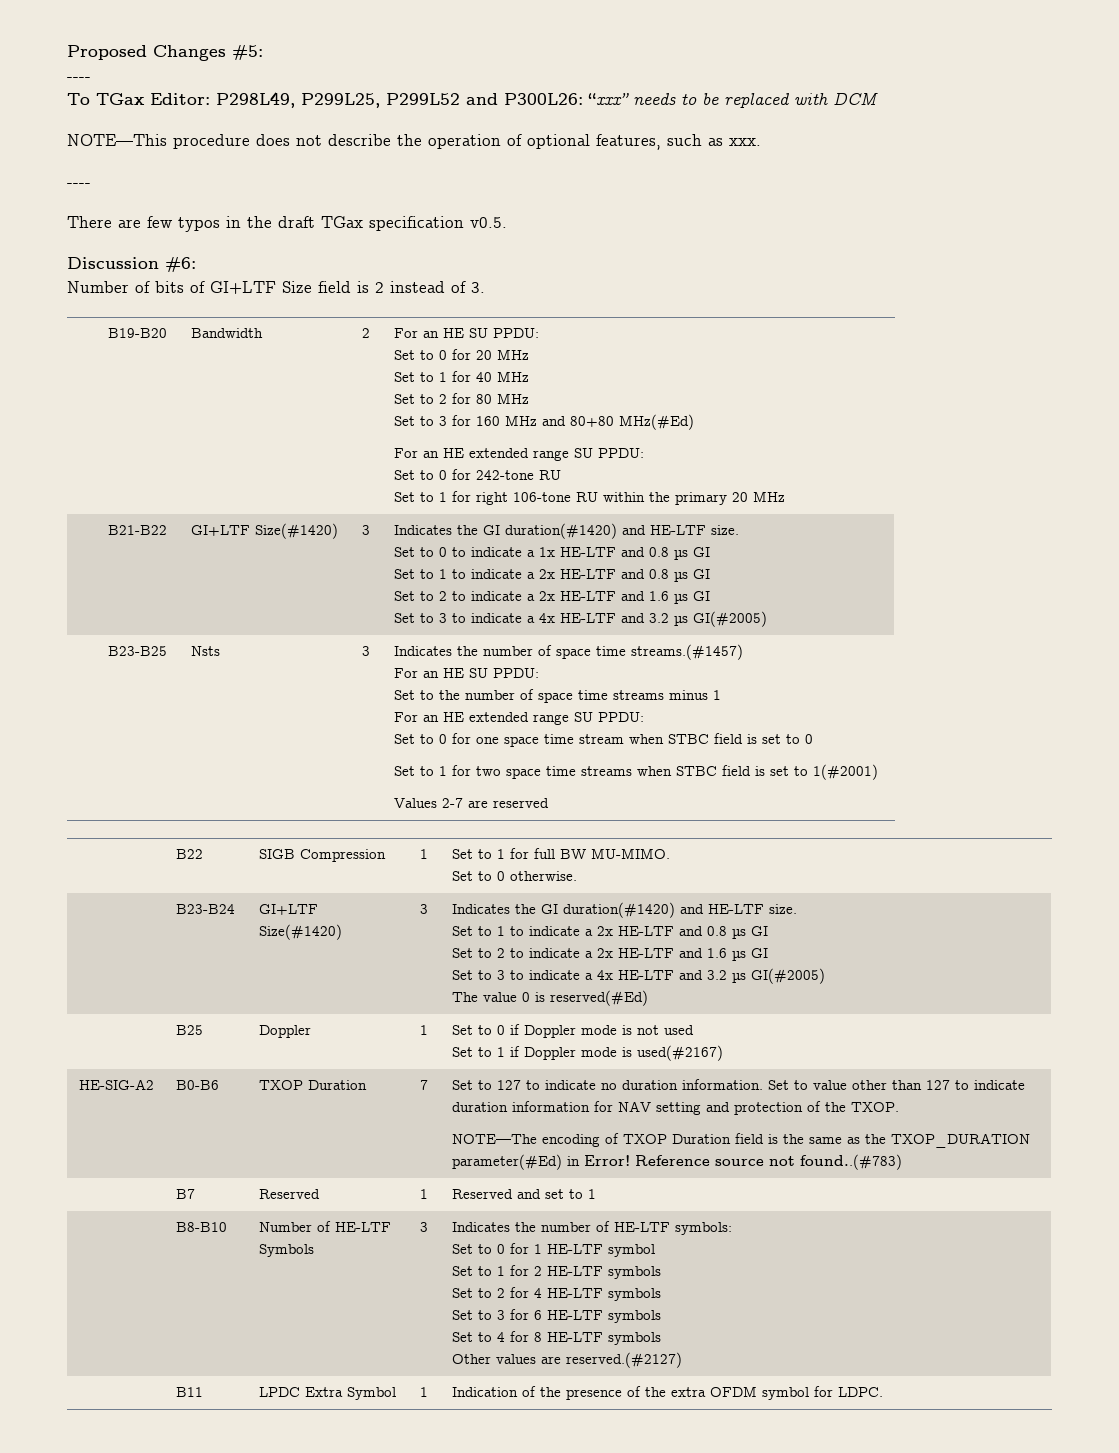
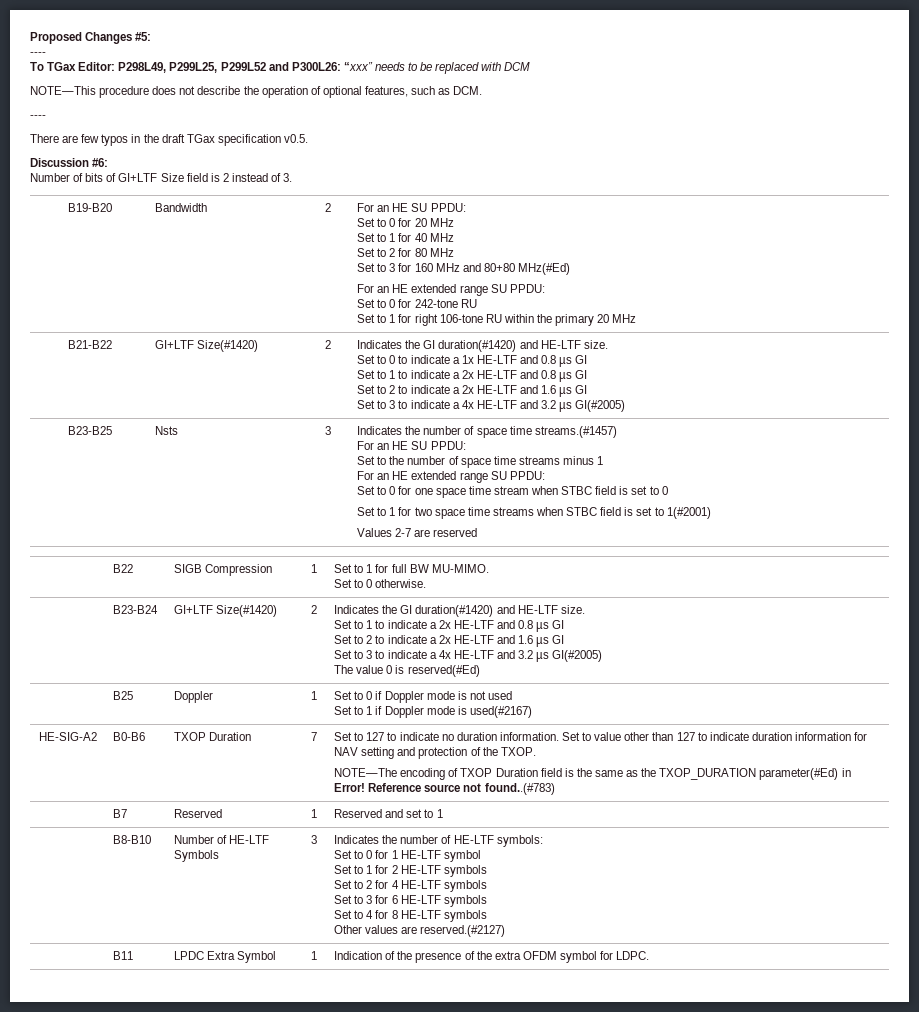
[729,138,761,146] xxx. -> [453,86,483,95] DCM.
[362,525,371,535] 3 -> [325,340,332,349] 2
[420,904,429,914] 3 -> [311,605,318,614] 2

